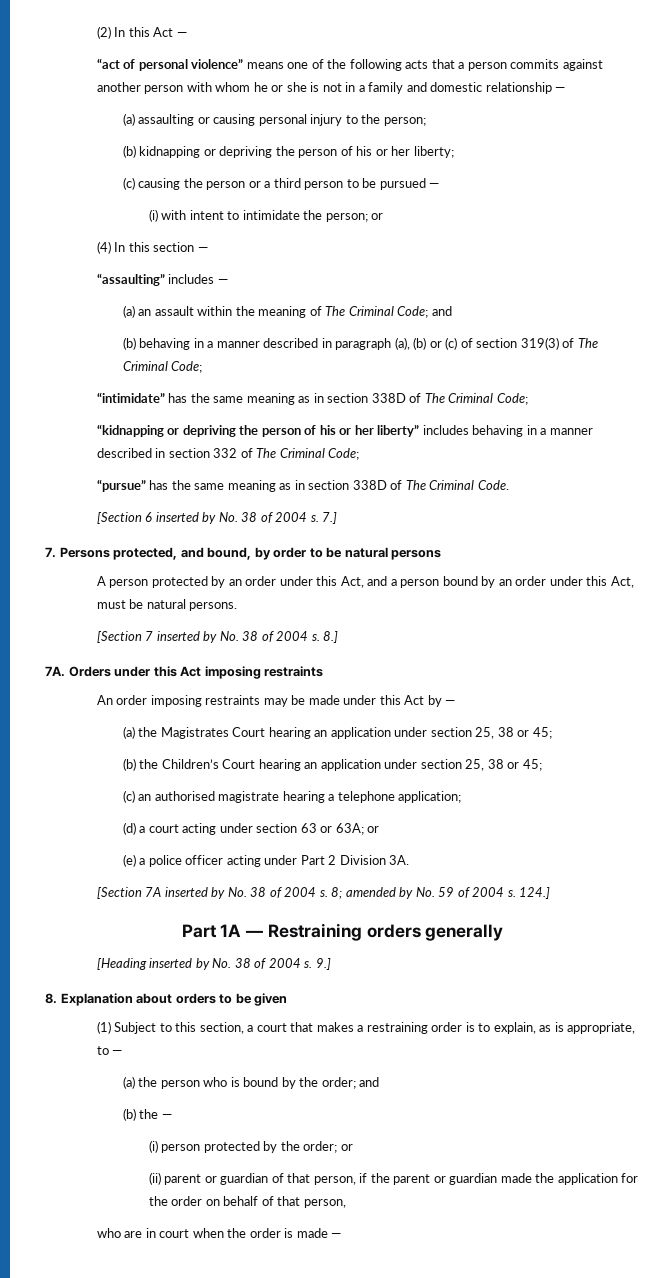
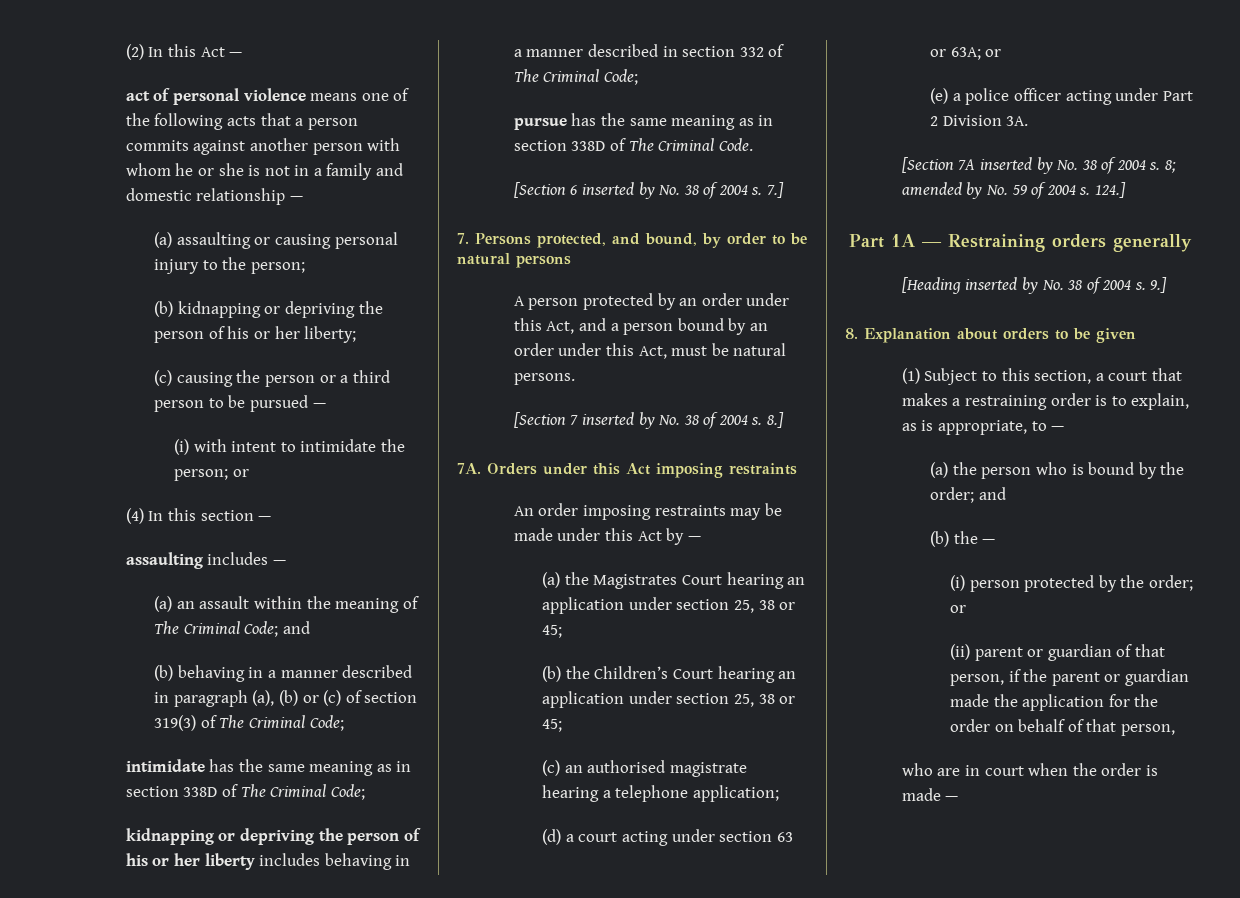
[96,58,120,69] “act -> [125,91,150,101] act
[191,59,244,69] violence” -> [243,88,306,101] violence
[96,273,165,286] “assaulting” -> [125,552,203,569] assaulting
[96,392,165,403] “intimidate” -> [125,759,205,772] intimidate
[96,424,420,437] “kidnapping or depriving the person of his or her liberty” -> [125,828,421,845] [125,853,255,870] kidnapping or depriving the person of his or her liberty
[96,479,146,492] “pursue” -> [513,118,567,130] pursue

